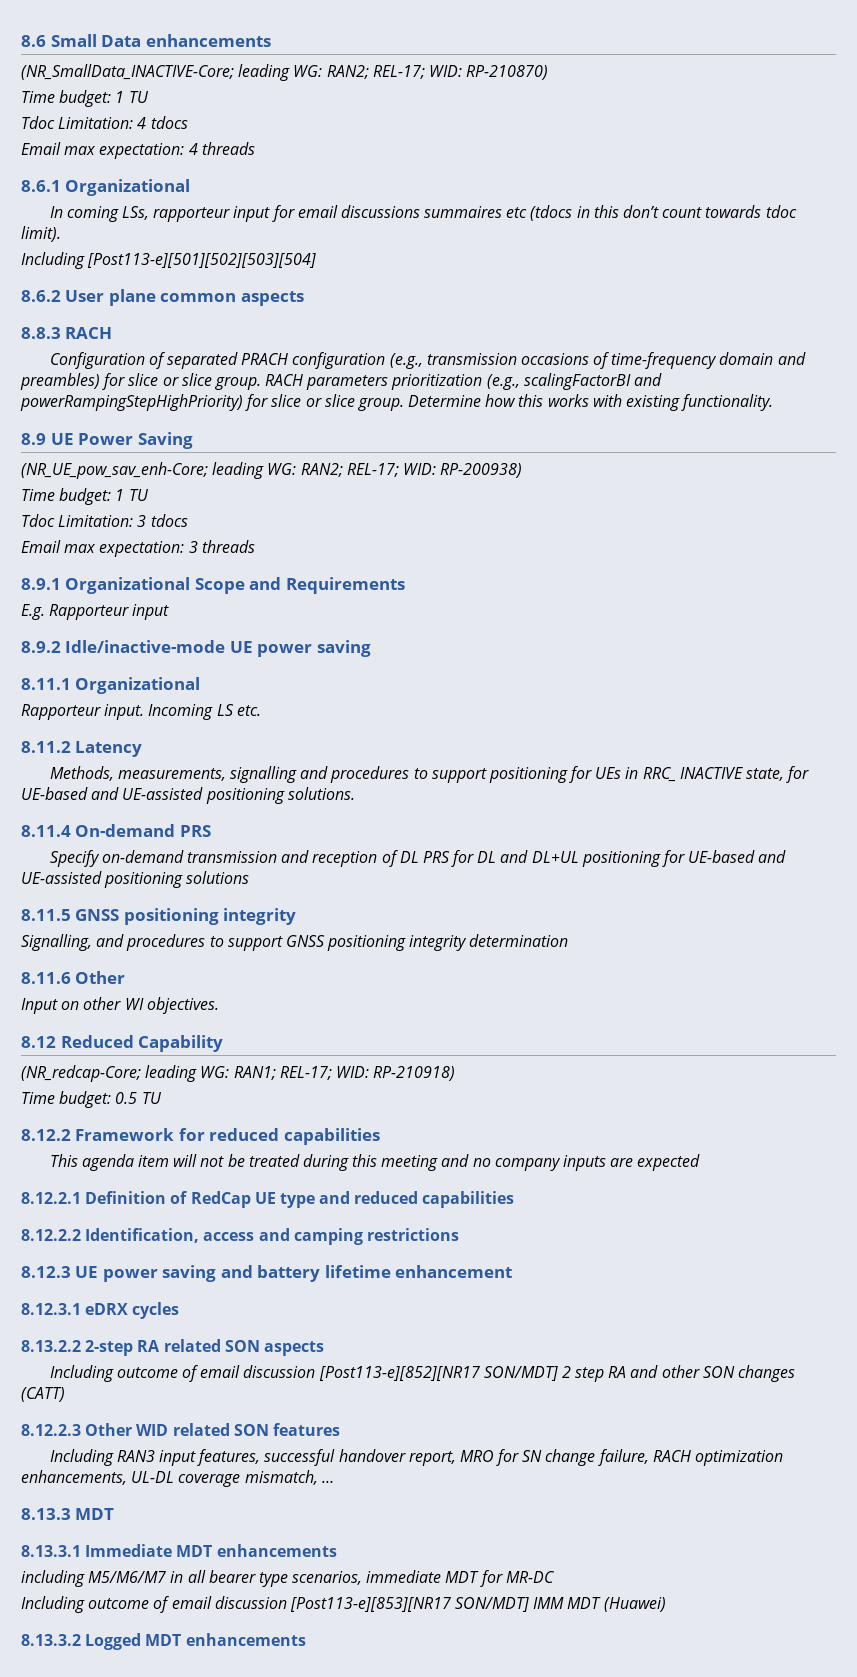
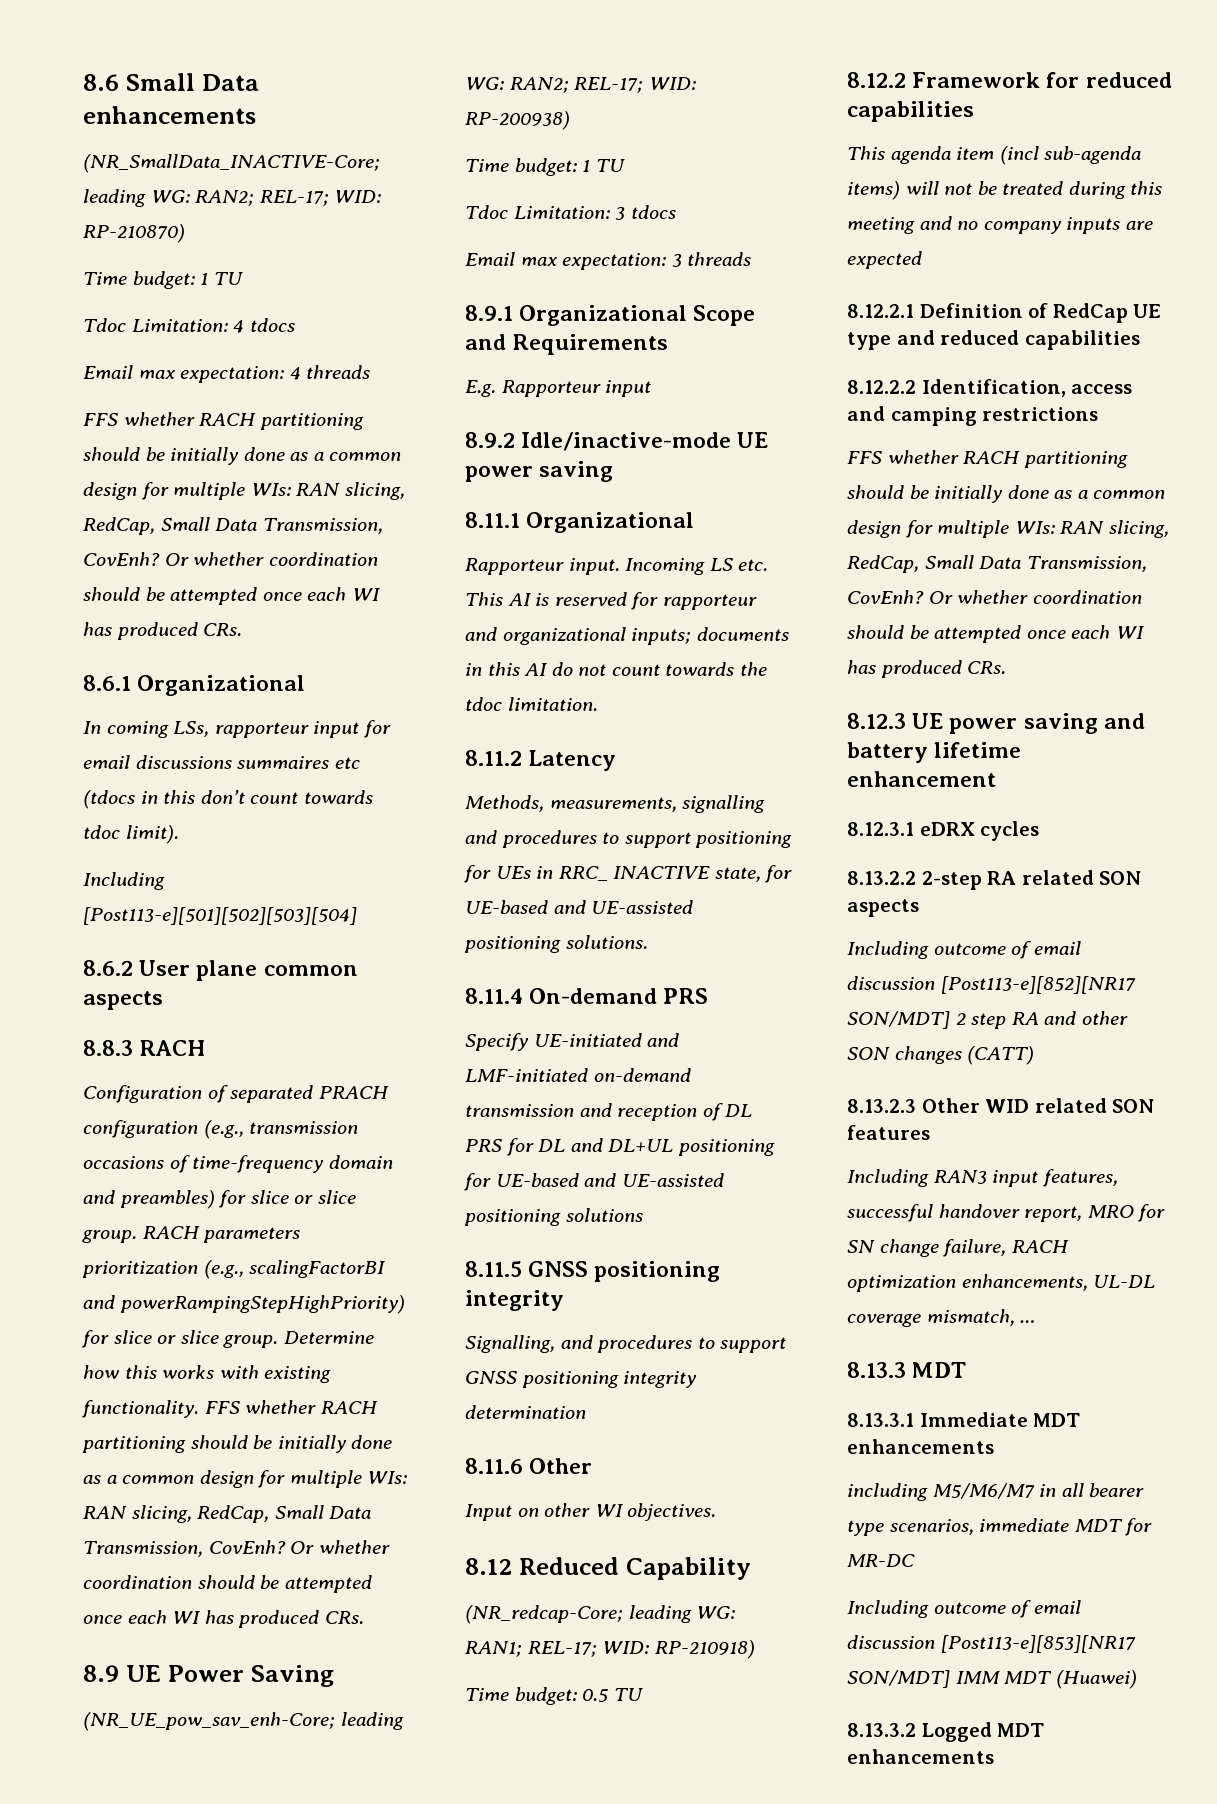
(255, 148) none -> [83,412,364,430] [83,447,402,465] [83,482,405,500] [83,517,383,535] [83,552,378,566] [83,587,381,605] [83,622,243,640] // FFS whether RACH partitioning should be initially done as a common design for multiple WIs: RAN slicing, RedCap, Small Data Transmission, CovEnh? Or whether coordination should be attempted once each WI has produced CRs.
(774, 402) none -> [204,1400,378,1414] [82,1435,393,1453] [83,1470,408,1488] [83,1505,372,1523] [83,1540,390,1557] [83,1575,372,1593] [83,1610,364,1628] FFS whether RACH partitioning should be initially done as a common design for multiple WIs: RAN slicing, RedCap, Small Data Transmission, CovEnh? Or whether coordination should be attempted once each WI has produced CRs.
(261, 710) none -> [465,592,757,610] [465,627,789,645] [465,662,767,676] [465,697,598,711] This AI is reserved for rapporteur and organizational inputs; documents in this AI do not count towards the tdoc limitation.
(100, 858) none -> [533,1033,680,1047] [465,1068,588,1082] UE-initiated and LMF-initiated
(169, 1161) none -> [999,146,1142,165] [847,181,900,200] (incl sub-agenda items)
(459, 1234) none -> [847,450,1128,468] [847,485,1166,503] [847,520,1169,538] [847,555,1147,573] [847,590,1142,604] [847,625,1145,643] [847,660,1007,678] // FFS whether RACH partitioning should be initially done as a common design for multiple WIs: RAN slicing, RedCap, Small Data Transmission, CovEnh? Or whether coordination should be attempted once each WI has produced CRs.
[21,1424,81,1436] 8.12.2.3 -> [847,1099,916,1113] 8.13.2.3

